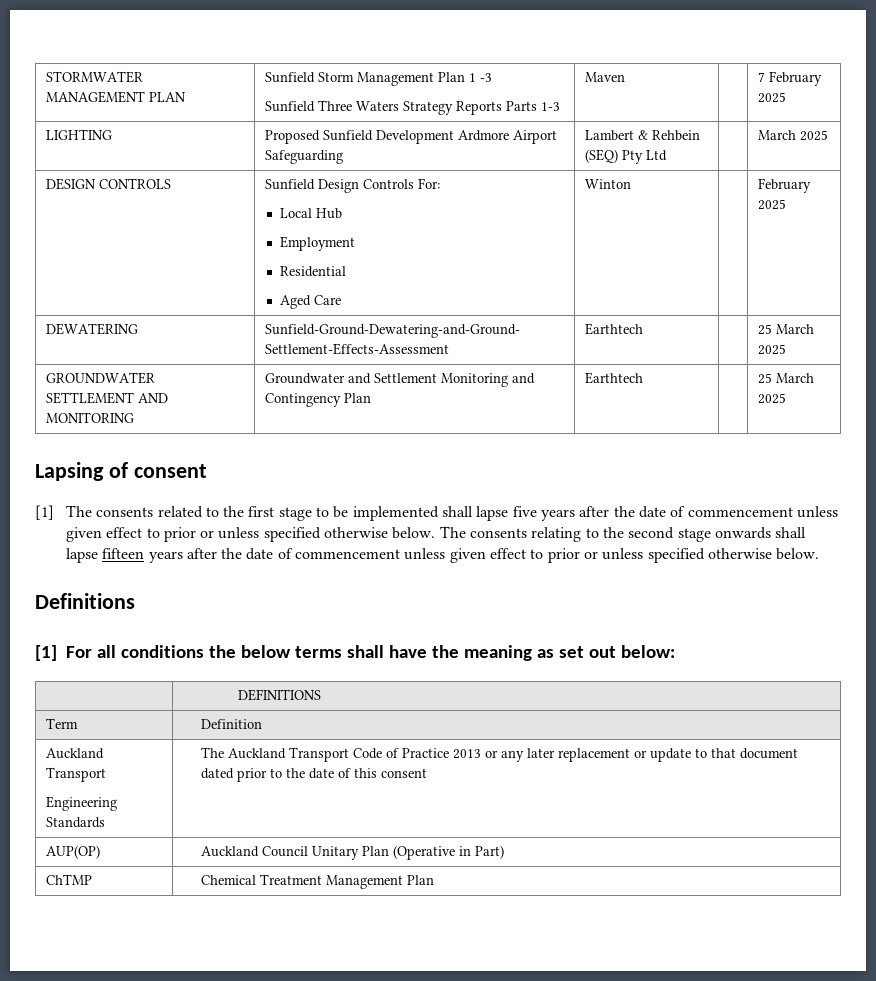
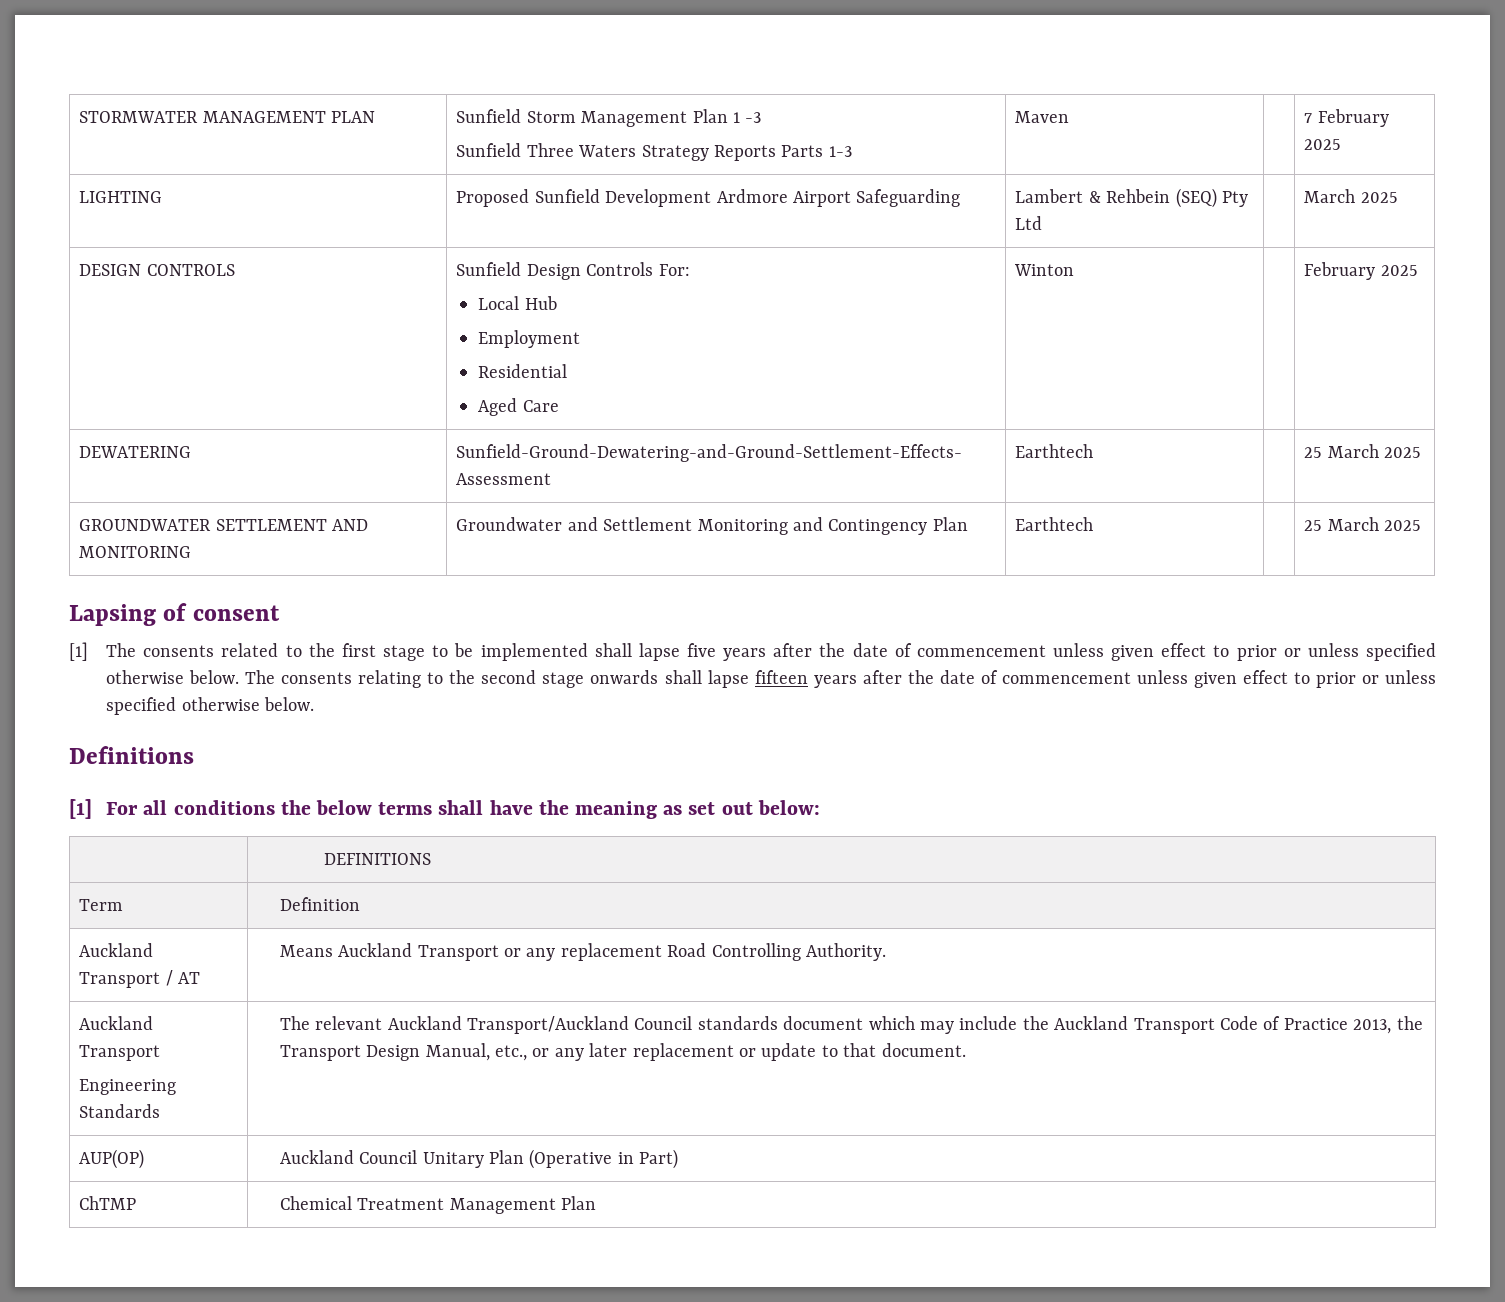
(263, 724) none -> [79,943,154,957] [79,970,201,988] [279,943,886,961] // Auckland Transport / AT | Means Auckland Transport or any replacement Road Controlling Authority.
(225, 752) none -> [315,1016,1049,1034] relevant Auckland Transport/Auckland Council standards document which may include the
[453,749,482,759] 2013 -> [1353,1016,1423,1034] [279,1043,527,1061] 2013, the Transport Design Manual, etc.,
[740,748,799,759] [201,768,428,782] document dated prior to the date of this consent -> [881,1043,966,1057] document.

